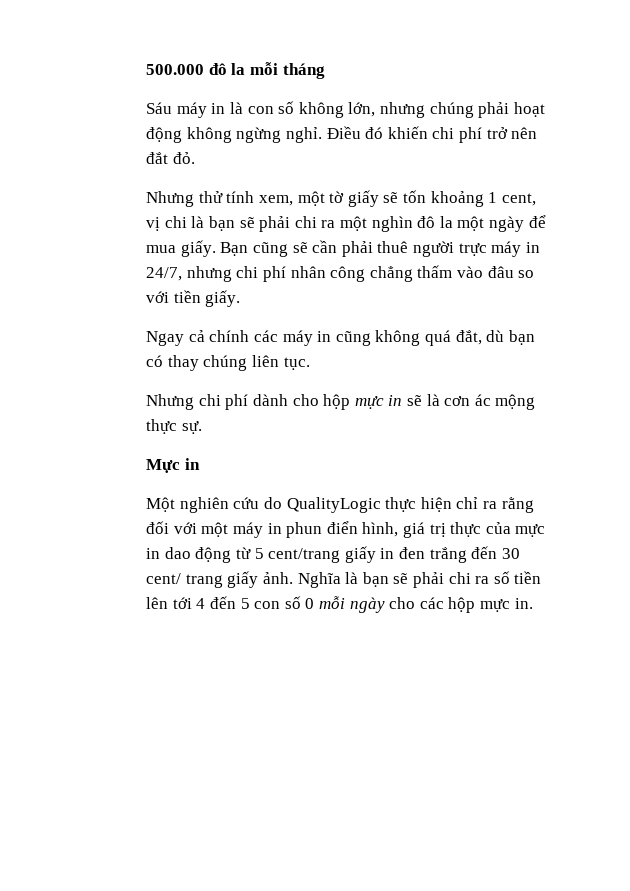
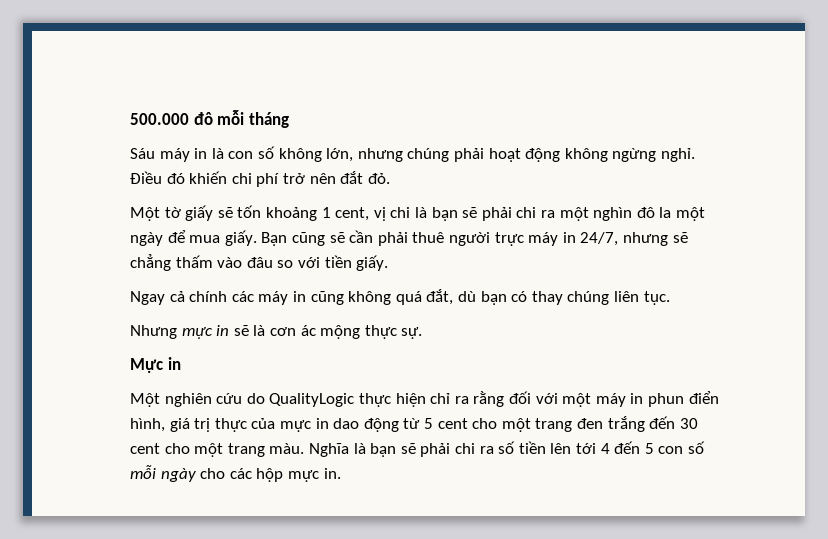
[231,63,246,75] la -> (213, 118) none
[146,191,325,207] Nhưng thử tính xem, một -> [130,207,161,221] Một
[236,266,366,282] chi phí nhân công -> [672,232,688,243] sẽ
[198,394,351,410] chi phí dành cho hộp -> (178, 332) none
[268,546,520,563] [146,571,294,588] cent/trang giấy in đen trắng đến 30 cent/ trang giấy ảnh. -> [437,416,698,432] [130,443,305,457] cent cho một trang đen trắng đến 30 cent cho một trang màu.
[305,598,315,609] 0 -> (705, 447) none

